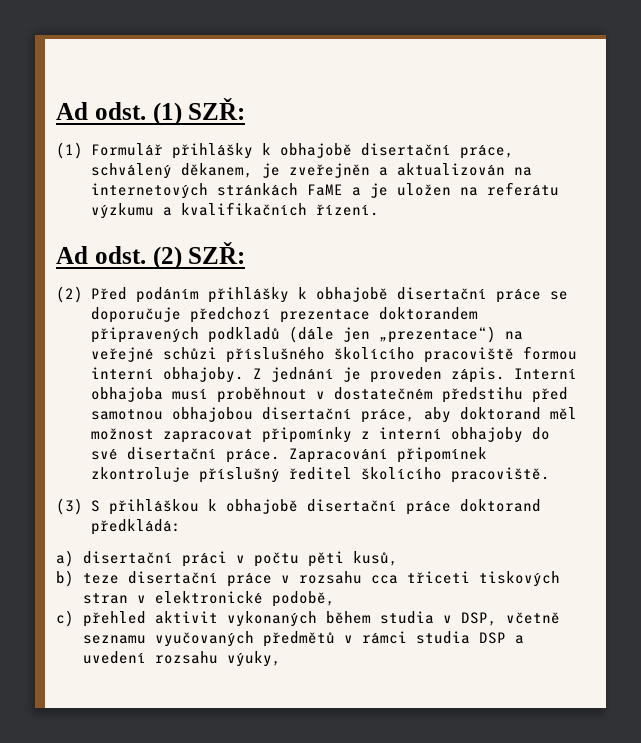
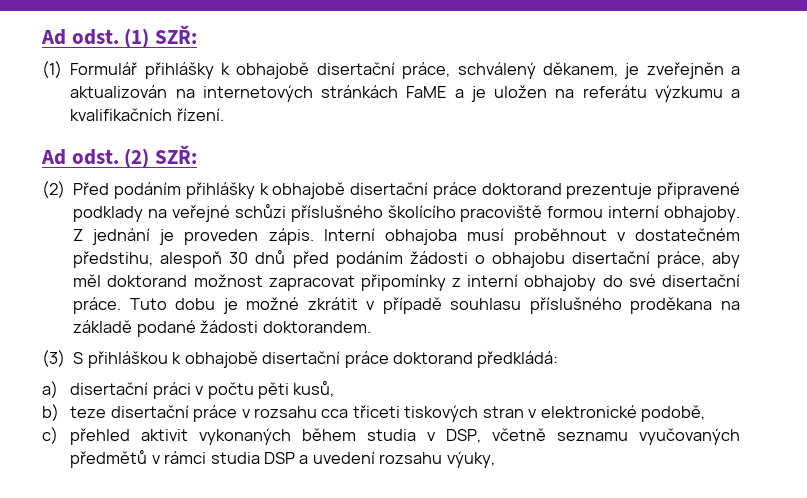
[549,291,568,300] [90,307,478,323] [90,326,496,343] se doporučuje předchozí prezentace doktorandem připravených podkladů (dále jen „prezentace“) -> [481,182,740,199] [73,206,144,222] doktorand prezentuje připravené podklady
[441,387,568,403] [90,407,253,422] předstihu před samotnou obhajobou -> [73,250,565,268] předstihu, alespoň 30 dnů před podáním žádosti o obhajobu
[459,407,577,420] doktorand měl -> [73,274,188,287] měl doktorand
[288,447,487,463] [90,467,550,483] Zapracování připomínek zkontroluje příslušný ředitel školícího pracoviště. -> [129,297,740,314] [73,320,371,337] Tuto dobu je možné zkrátit v případě souhlasu příslušného proděkana na základě podané žádosti doktorandem.

